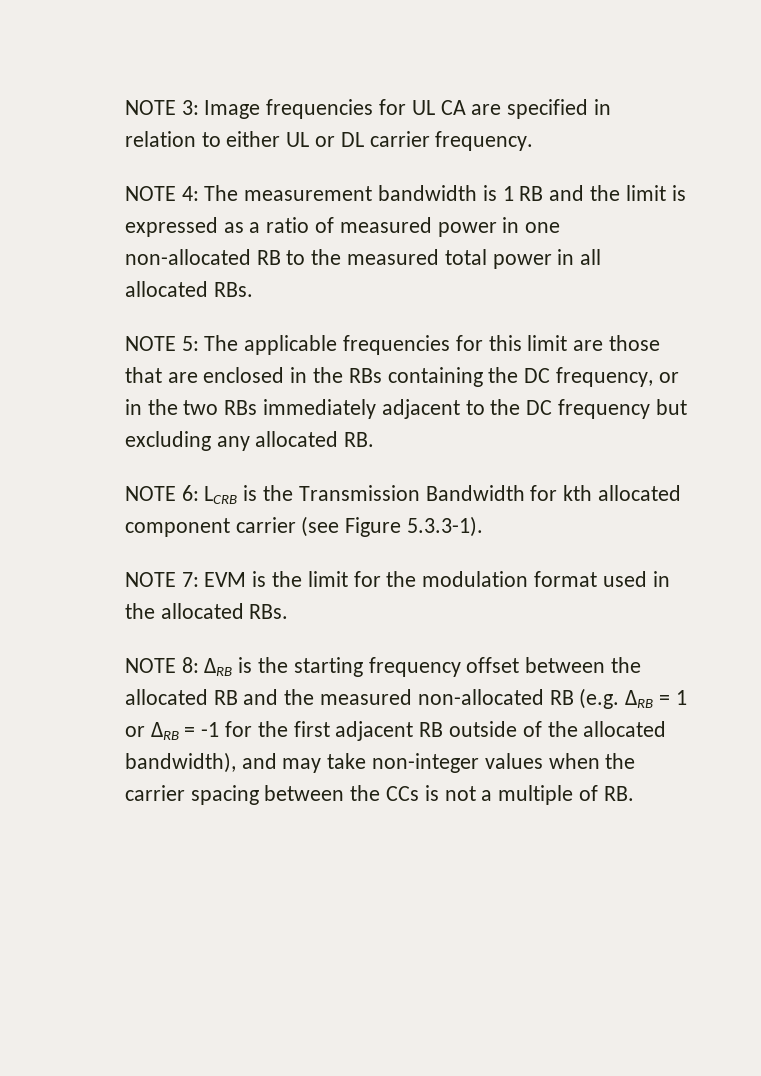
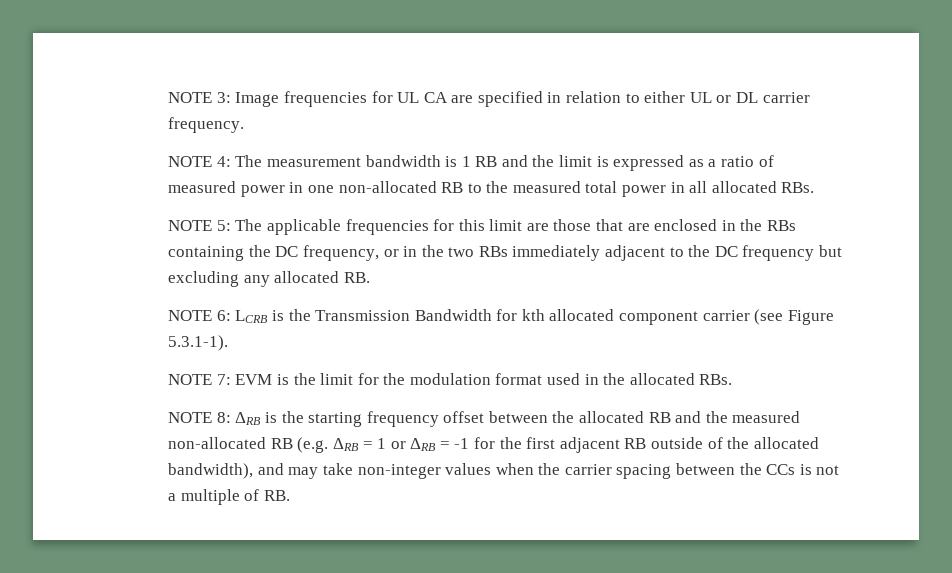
[407,516,484,537] 5.3.3-1). -> [168,335,229,351] 5.3.1-1).

